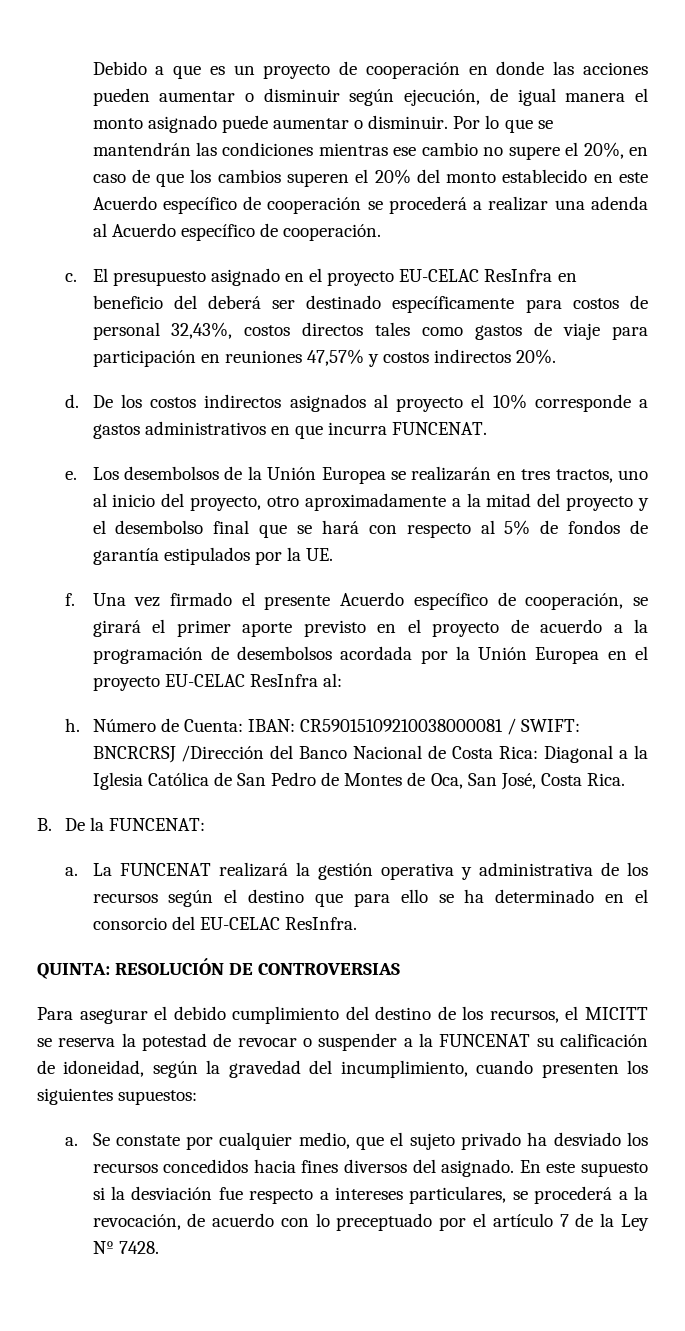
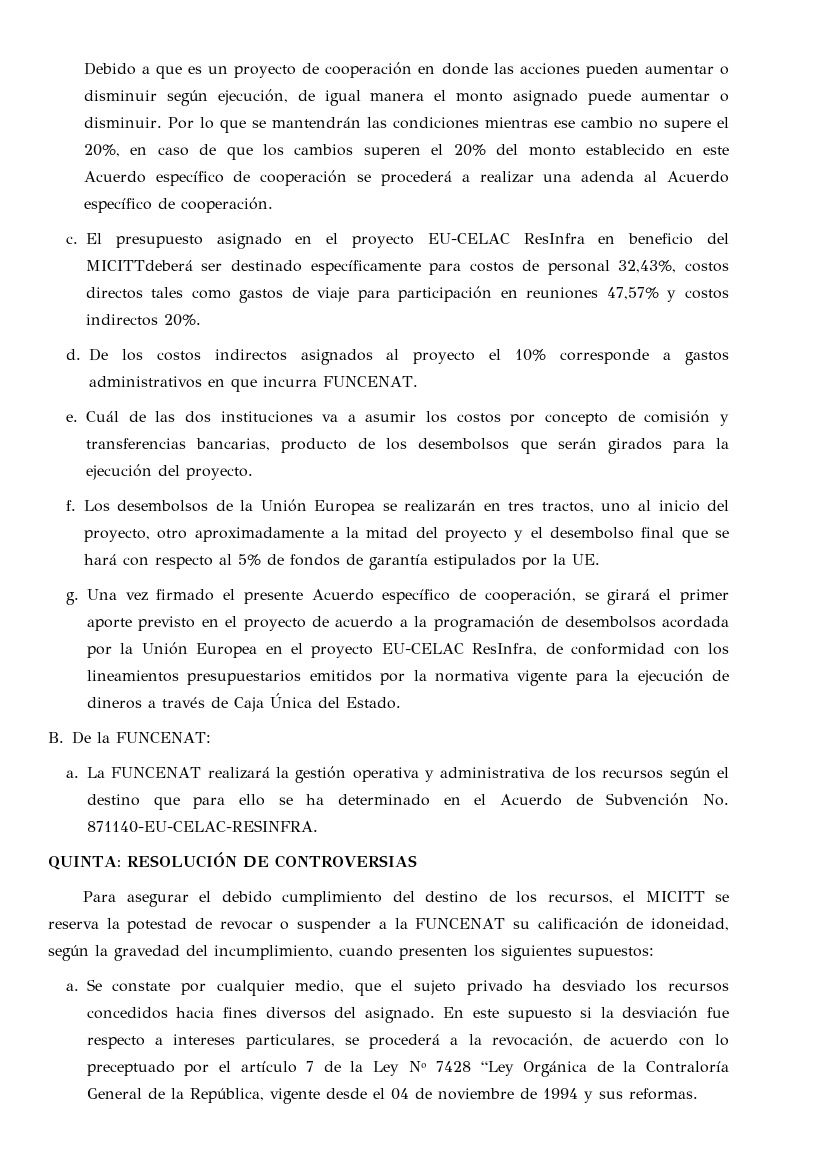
[207,295,261,309] deberá -> [85,260,193,271] MICITTdeberá
(77, 475) none -> [85,410,729,426] [85,438,729,454] [85,464,253,480] [65,500,76,511] Cuál de las dos instituciones va a asumir los costos por concepto de comisión y transferencias bancarias, producto de los desembolsos que serán girados para la ejecución del proyecto. // f.
[64,593,75,606] f. -> [65,592,79,605] g.
[249,673,342,687] [64,718,581,735] [92,745,648,763] [92,772,626,790] ResInfra al: // h. Número de Cuenta: IBAN: CR59015109210038000081 / SWIFT: BNCRCRSJ /Dirección del Banco Nacional de Costa Rica: Diagonal a la Iglesia Católica de San Pedro de Montes de Oca, San José, Costa Rica. -> [472,643,729,656] [86,669,729,686] [86,693,401,712] ResInfra, de conformidad con los lineamientos presupuestarios emitidos por la normativa vigente para la ejecución de dineros a través de Caja Única del Estado.
[92,916,357,930] consorcio del EU-CELAC ResInfra. -> [499,793,729,806] [86,820,318,833] Acuerdo de Subvención No. 871140-EU-CELAC-RESINFRA.
[118,1241,159,1254] 7428. -> [436,1061,729,1077] [86,1088,698,1104] 7428 “Ley Orgánica de la Contraloría General de la República, vigente desde el 04 de noviembre de 1994 y sus reformas.

